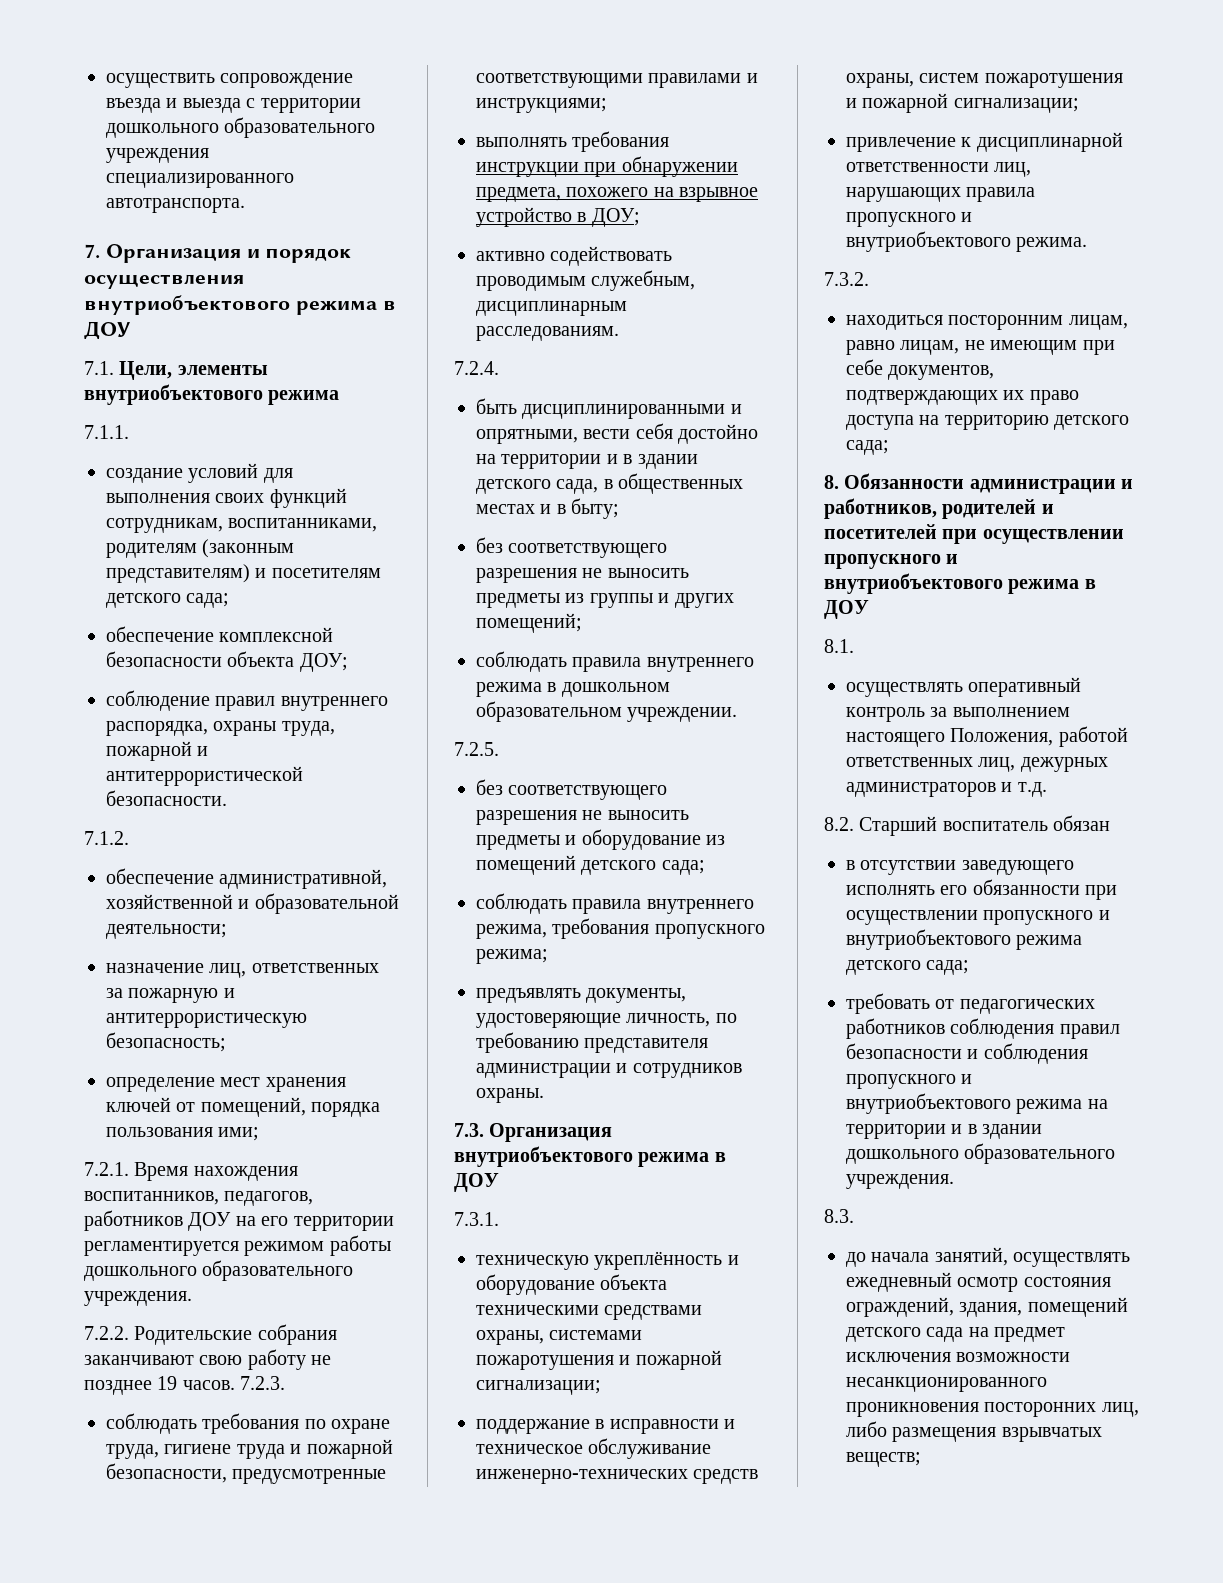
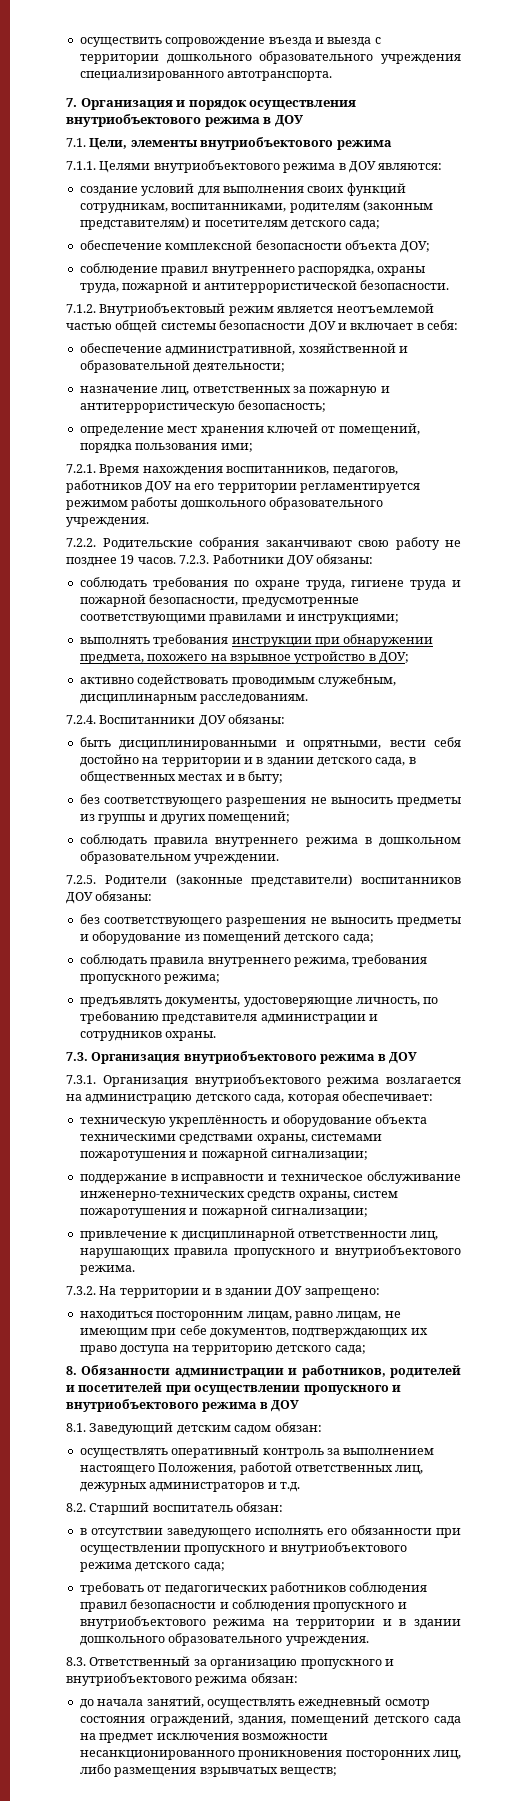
(129, 432) none -> [99,160,443,173] Целями внутриобъектового режима в ДОУ являются:
(129, 838) none -> [99,303,434,316] [66,320,458,333] Внутриобъектовый режим является неотъемлемой частью общей системы безопасности ДОУ и включает в себя:
(286, 1383) none -> [212,554,374,567] Работники ДОУ обязаны:
(499, 368) none -> [99,714,286,727] Воспитанники ДОУ обязаны:
(499, 749) none -> [104,874,461,887] [66,891,153,904] Родители (законные представители) воспитанников ДОУ обязаны:
(499, 1219) none -> [102,1074,461,1087] [66,1091,433,1104] Организация внутриобъектового режима возлагается на администрацию детского сада, которая обеспечивает:
(869, 279) none -> [99,1286,380,1298] На территории и в здании ДОУ запрещено:
(854, 646) none -> [89,1422,322,1435] Заведующий детским садом обязан:
[1053,815,1111,831] обязан -> [236,1502,284,1512] обязан:
(854, 1216) none -> [89,1656,394,1669] [66,1673,298,1686] Ответственный за организацию пропускного и внутриобъектового режима обязан:

